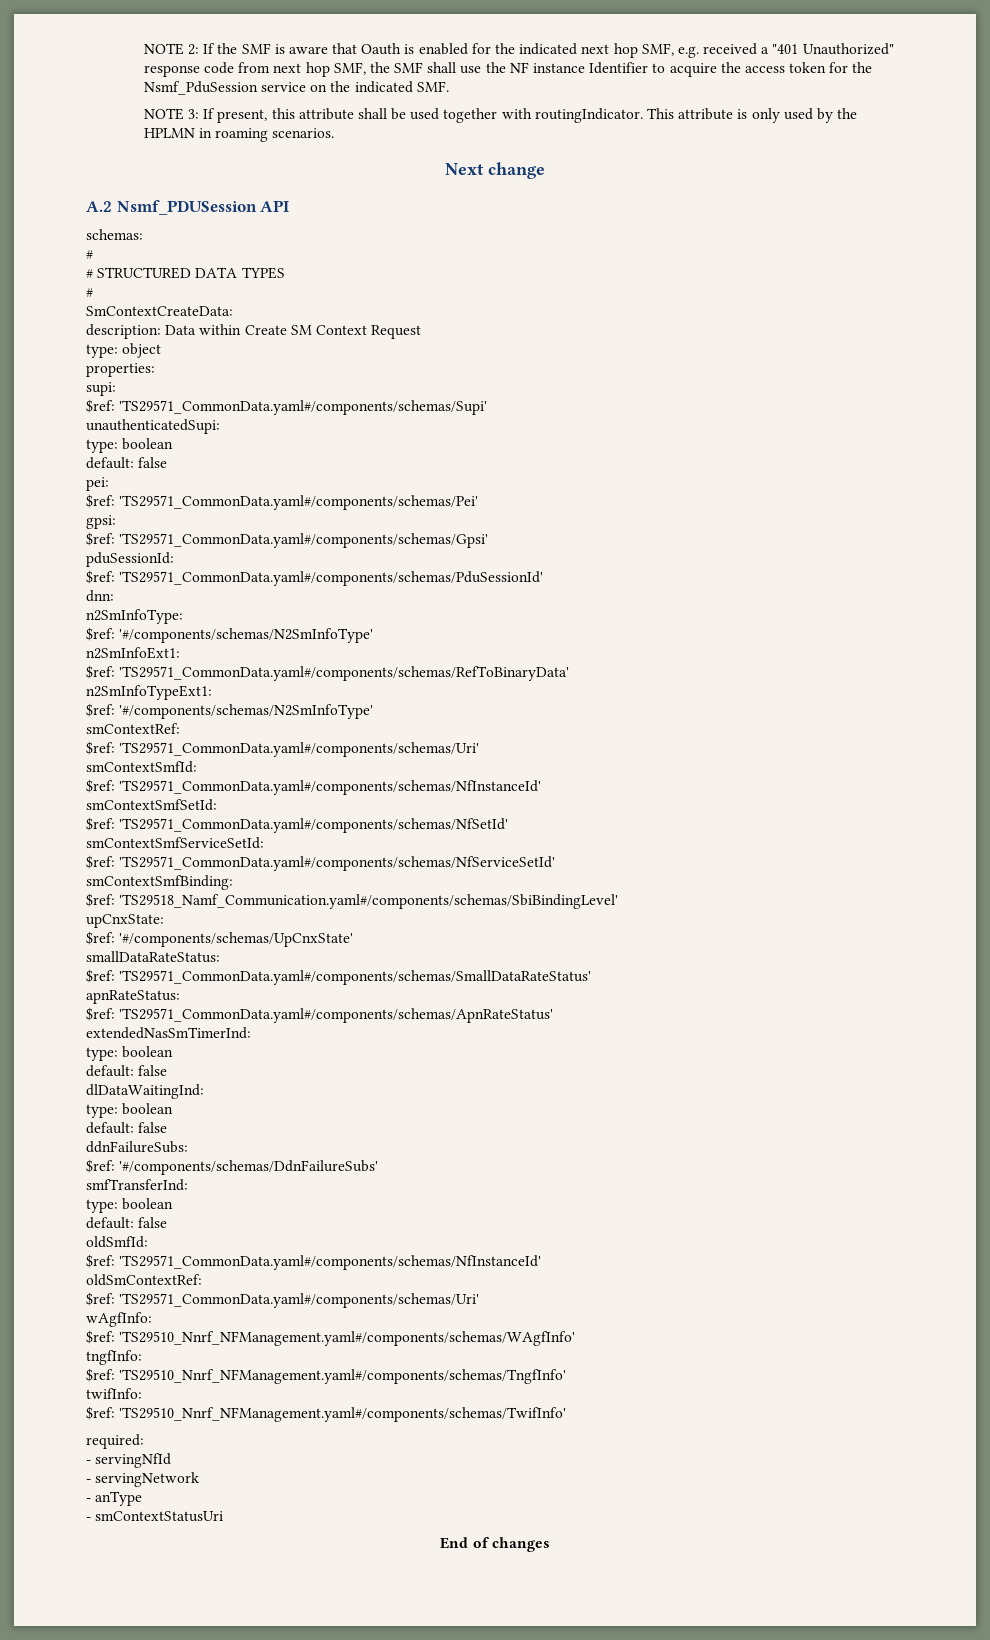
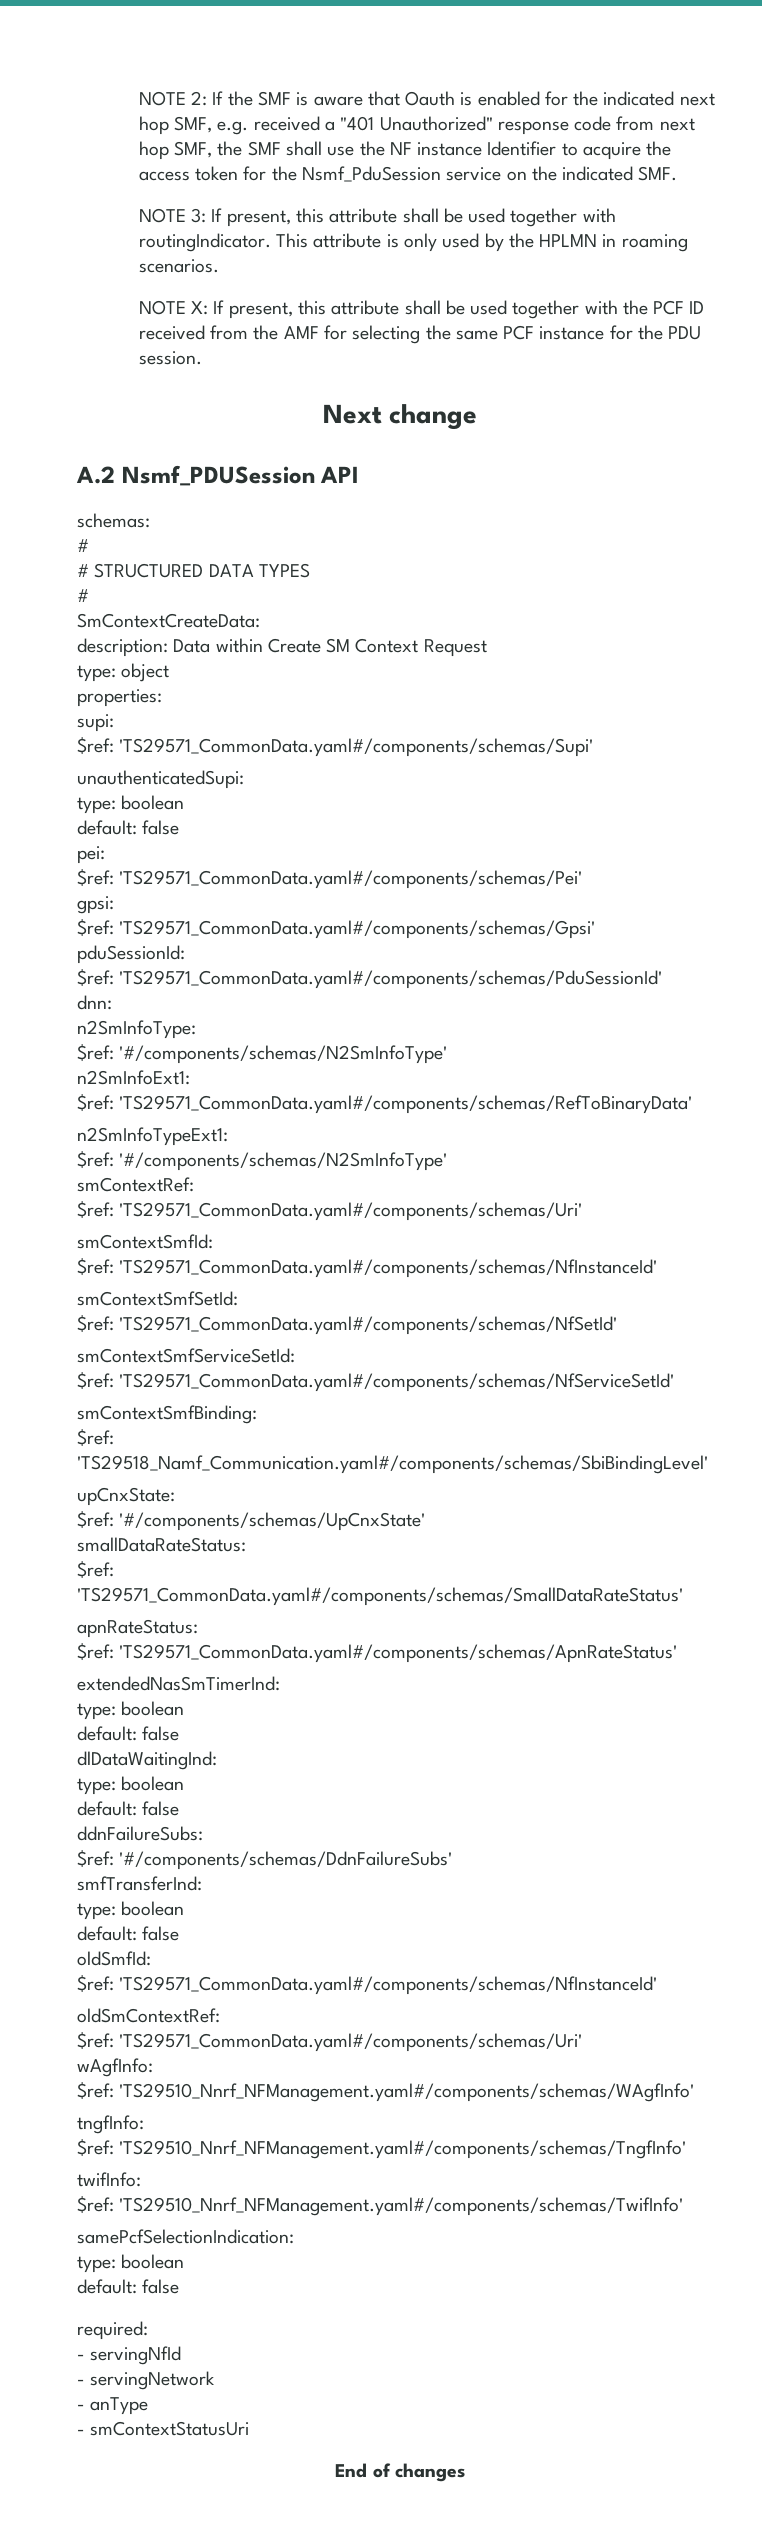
(335, 133) none -> [138,300,705,319] [138,325,702,344] [138,351,202,365] // NOTE X: If present, this attribute shall be used together with the PCF ID received from the AMF for selecting the same PCF instance for the PDU session.
(567, 1414) none -> [77,2229,294,2244] [77,2254,185,2273] [77,2279,180,2294] // samePcfSelectionIndication: // type: boolean // default: false

